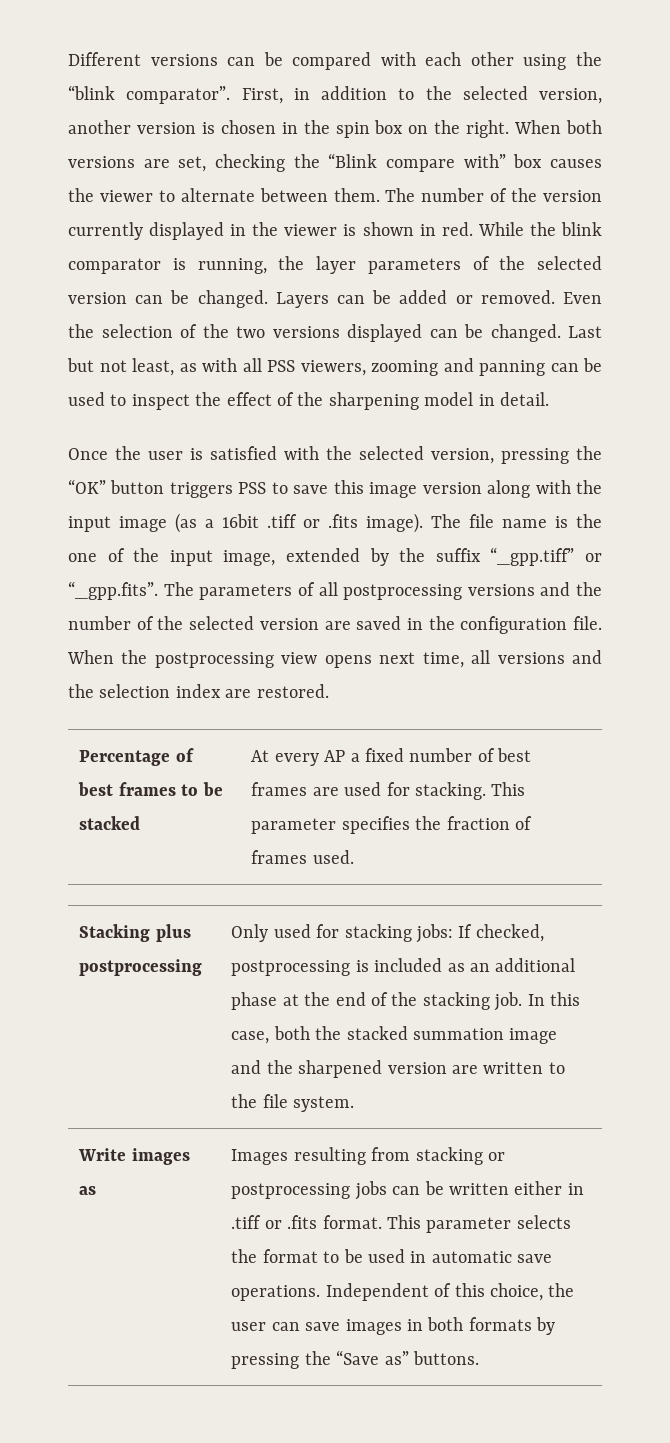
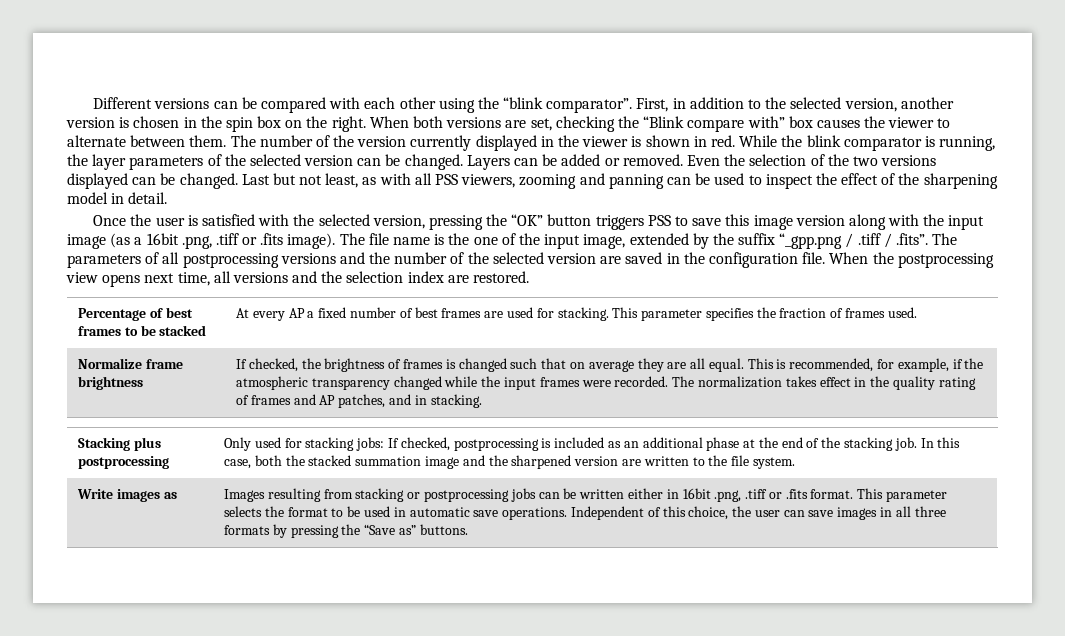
(259, 521) none -> [181,236,212,249] .png,
[490,547,603,566] [68,581,158,600] “_gpp.tiff” or “_gpp.fits”. -> [779,233,928,249] “_gpp.png / .tiff / .fits”.
(354, 857) none -> [78,358,183,369] [78,376,144,390] [236,358,984,372] [236,376,976,390] [236,394,482,408] // Normalize frame brightness | If checked, the brightness of frames is changed such that on average they are all equal. This is recommended, for example, if the atmospheric transparency changed while the input frames were recorded. The normalization takes effect in the quality rating of frames and AP patches, and in stacking.
(584, 1189) none -> [682,488,742,502] 16bit .png,
[427,1317,464,1331] both -> [895,506,946,517] all three

